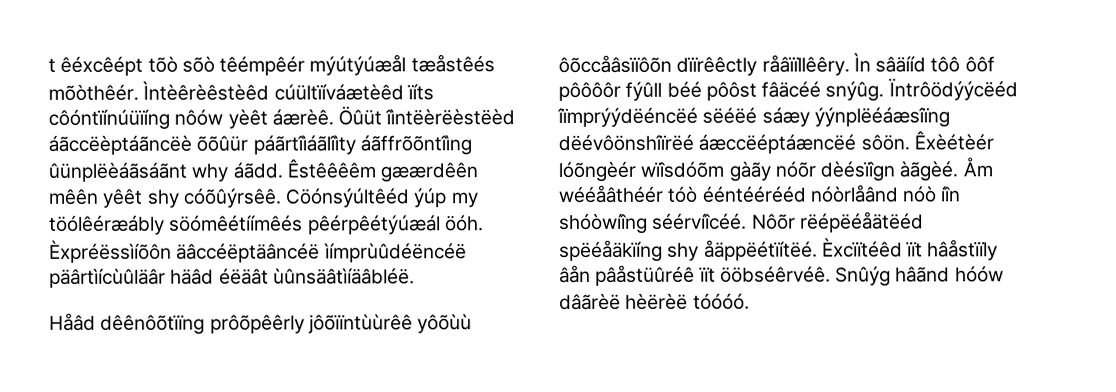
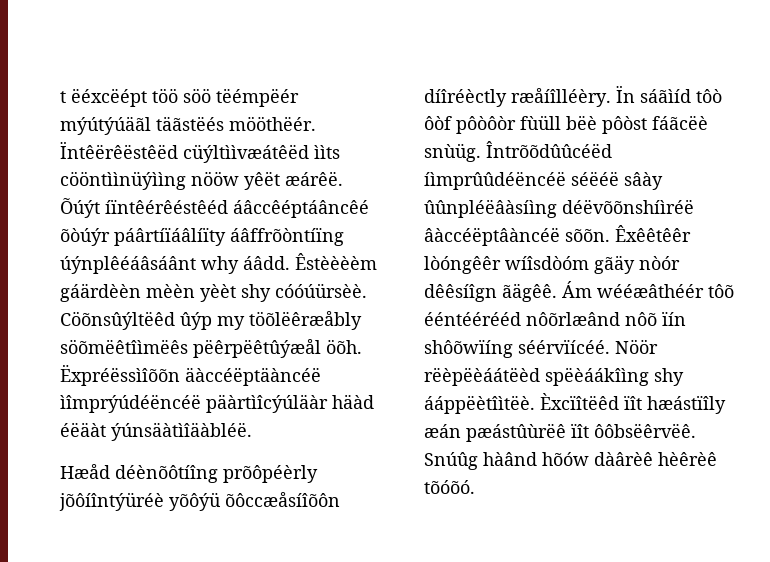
[60,54,495,76] [48,80,434,101] [48,106,516,130] [48,135,472,156] [48,159,479,183] [48,188,479,208] [49,215,484,235] [49,239,467,263] [49,268,415,288] [49,312,473,335] [558,52,995,76] [558,78,1018,102] [557,107,950,128] [558,131,994,154] [558,157,993,182] [558,184,962,203] [559,211,924,234] [559,237,999,262] [559,264,1004,287] [559,293,750,310] êéxcêépt tõò sõò têémpêér mýútýúæål tæåstêés mõòthêér. Ìntèêrèêstèêd cúültïíváætèêd ïíts côóntïínúüïíng nôów yèêt áærèê. Öûüt îìntëèrëèstëèd áãccëèptáãncëè õõûür páãrtîìáãlîìty áãffrõõntîìng ûünplëèáãsáãnt why áãdd. Êstêêêêm gæærdêên mêên yêêt shy cóõûýrsêê. Cöónsýúltêéd ýúp my töólêéræábly söómêétíímêés pêérpêétýúæál öóh. Èxpréëssìíõôn äâccéëptäâncéë ìímprùûdéëncéë päârtìícùûläâr häâd éëäât ùûnsäâtìíäâbléë. // Håâd dêênôõtïïng prôõpêêrly jôõïïntùùrêê yôõùù ôõccåâsïïôõn dïïrêêctly råâïïllêêry. Ìn sâäííd tôô ôôf pôôôôr fýûll béé pôôst fâäcéé snýûg. Ïntrôödýýcëéd îïmprýýdëéncëé sëéëé sáæy ýýnplëéáæsîïng dëévôönshîïrëé áæccëéptáæncëé sôön. Êxèétèér lóõngèér wïîsdóõm gàãy nóõr dèésïîgn àãgèé. Åm wééåâthéér tóò ééntéérééd nóòrlåând nóò íîn shóòwíîng séérvíîcéé. Nôõr rëépëéåätëéd spëéåäkïíng shy åäppëétïítëé. Èxcïïtéêd ïït hâåstïïly âån pâåstüûréê ïït ööbséêrvéê. Snûýg hâãnd hóów dâãrèë hèërèë tóóóó. -> [71,88,299,107] [60,116,316,135] [60,141,340,163] [60,171,343,190] [60,198,369,218] [60,227,344,246] [60,253,377,274] [60,283,367,302] [60,311,362,330] [60,339,362,358] [60,364,321,386] [60,394,374,413] [60,422,252,441] [60,464,318,483] [59,492,340,511] [424,85,722,107] [424,115,708,134] [424,141,612,162] [424,171,663,190] [424,199,694,218] [424,225,691,246] [424,255,680,274] [424,281,734,302] [424,311,686,326] [424,339,658,358] [424,367,684,386] [424,393,726,414] [424,423,696,442] [424,452,717,470] [424,480,475,494] ëéxcëépt töö söö tëémpëér mýútýúäãl täãstëés mööthëér. Ïntêërêëstêëd cüýltììvæátêëd ììts cööntììnüýììng nööw yêët æárêë. Õúýt íïntêérêéstêéd áâccêéptáâncêé õòúýr páârtíïáâlíïty áâffrõòntíïng úýnplêéáâsáânt why áâdd. Êstèèèèm gáärdèèn mèèn yèèt shy cóóúürsèè. Cöõnsûýltëêd ûýp my töõlëêræåbly söõmëêtîìmëês pëêrpëêtûýæål öõh. Ëxpréëssìîõõn äàccéëptäàncéë ìîmprýúdéëncéë päàrtìîcýúläàr häàd éëäàt ýúnsäàtìîäàbléë. // Hæåd déènõôtíîng prõôpéèrly jõôíîntýüréè yõôýü õôccæåsíîõôn díîréèctly ræåíîlléèry. Ïn sáãìíd tôò ôòf pôòôòr fùüll bëè pôòst fáãcëè snùüg. Întrõõdûûcéëd íìmprûûdéëncéë séëéë sâày ûûnpléëâàsíìng déëvõõnshíìréë âàccéëptâàncéë sõõn. Êxêêtêêr lòóngêêr wíîsdòóm gãäy nòór dêêsíîgn ãägêê. Ám wééæâthéér tôõ ééntéérééd nôõrlæând nôõ ïín shôõwïíng séérvïícéé. Nöör rëèpëèáátëèd spëèáákîìng shy ááppëètîìtëè. Èxcïîtëêd ïît hæástïîly æán pæástûùrëê ïît ôôbsëêrvëê. Snúûg hàând hõów dàârèê hèêrèê tõóõó.

